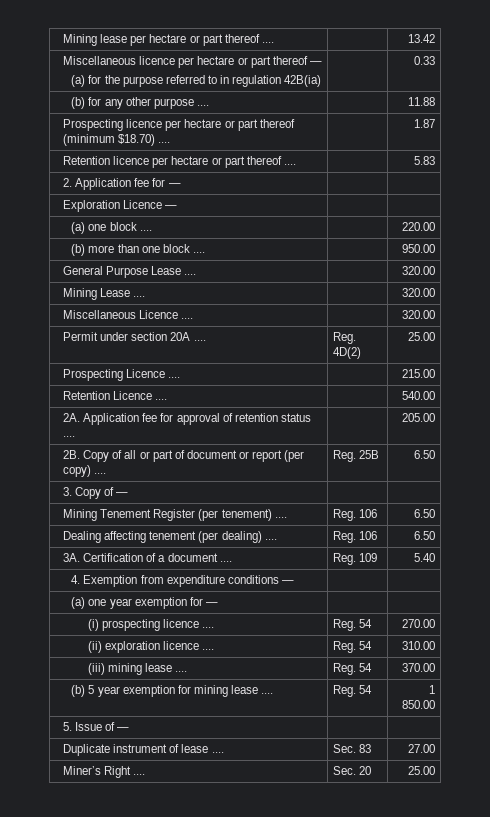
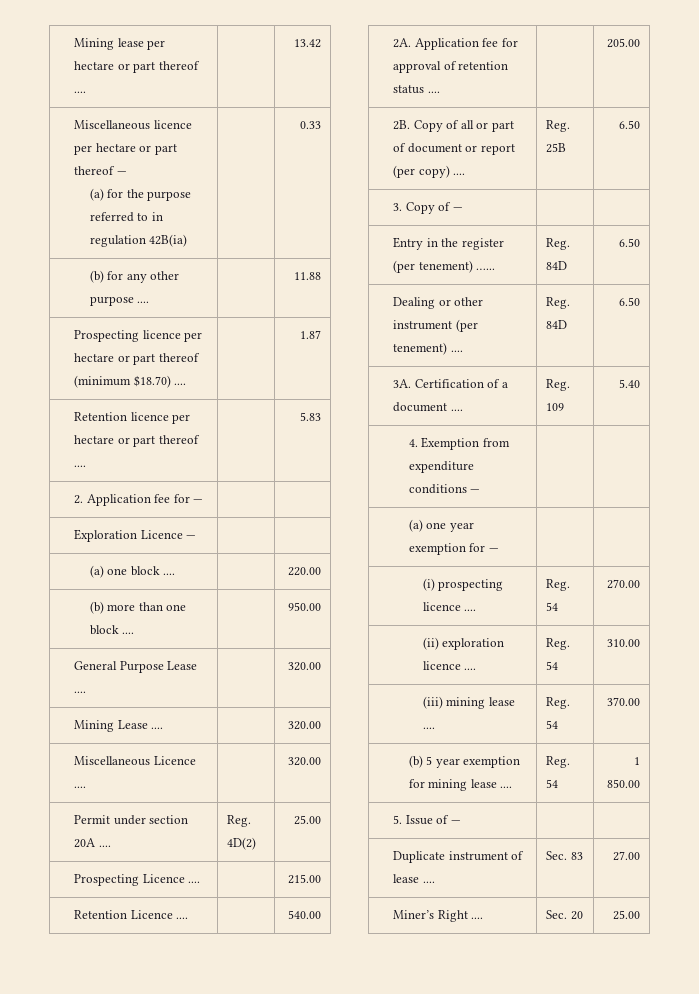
[63,509,287,521] [333,509,378,521] [413,509,435,518] [63,531,277,543] [333,531,378,543] Mining Tenement Register (per tenement) .... | Reg. 106 | 6.50 // Dealing affecting tenement (per dealing) .... | Reg. 106 -> [393,237,504,250] [393,260,496,273] [546,238,571,250] [546,261,568,270] [618,238,640,247] [393,297,484,309] [393,319,478,332] [393,342,463,355] [546,297,571,309] [546,320,568,329] Entry in the register (per tenement) …... | Reg. 84D | 6.50 // Dealing or other instrument (per tenement) .... | Reg. 84D

